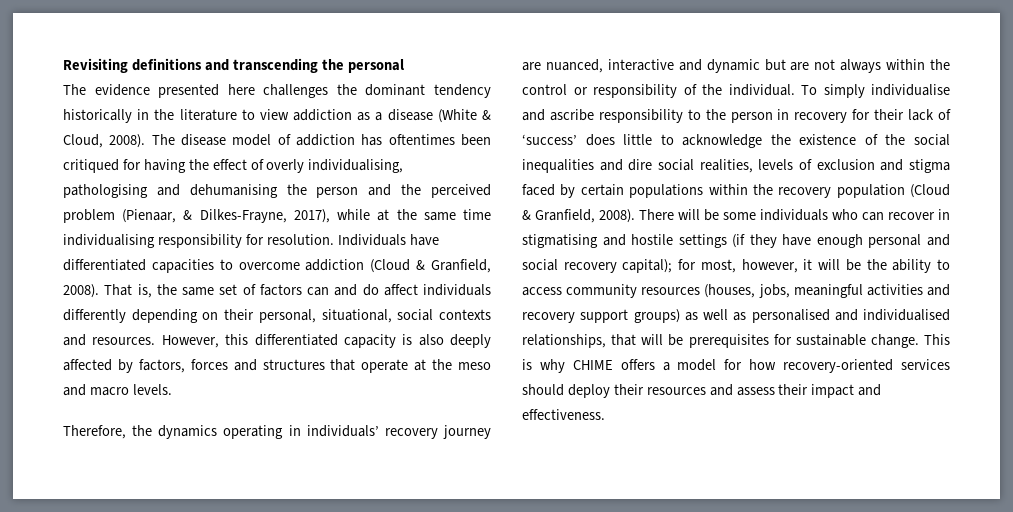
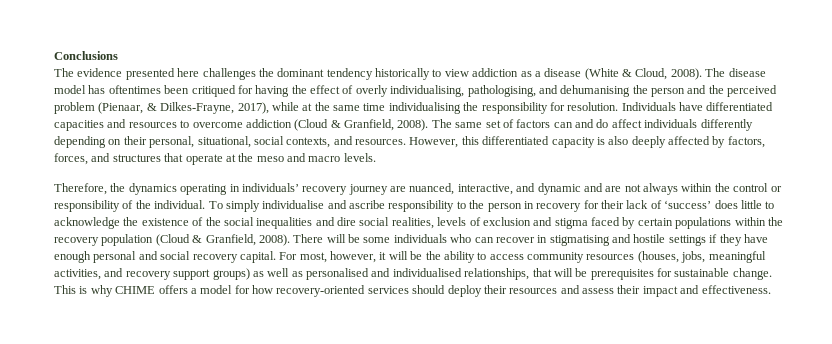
[63,58,404,73] Revisiting definitions and transcending the personal -> [54,51,118,60] Conclusions
[137,109,237,121] in the literature -> (430, 74) none
[277,134,355,146] of addiction -> (86, 89) none
[63,184,148,198] pathologising -> [467,85,536,97] pathologising,
(155, 241) none -> [463,102,479,111] the
(214, 266) none -> [107,119,177,128] and resources
[104,284,177,298] That is, the -> [431,119,452,128] The
[439,309,492,320] contexts -> [286,137,331,148] contexts,
[190,359,228,370] forces -> [54,153,88,165] forces,
[607,59,674,71] interactive -> [457,184,513,195] interactive,
[764,59,786,71] but -> [583,183,603,192] and
[732,234,746,248] (if -> [709,234,718,243] if
[622,259,697,273] capital); for -> [239,251,298,263] capital. For
[866,284,923,296] activities -> [54,269,101,280] activities,

